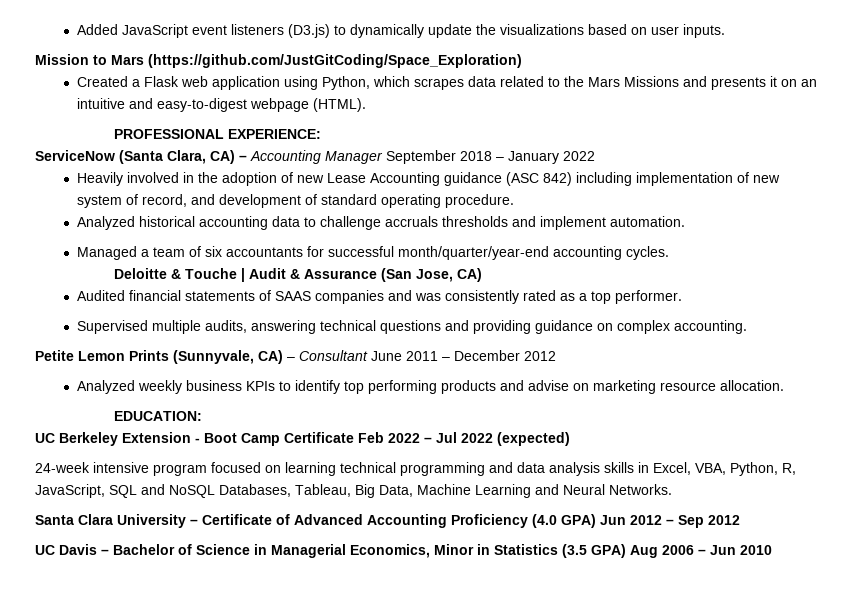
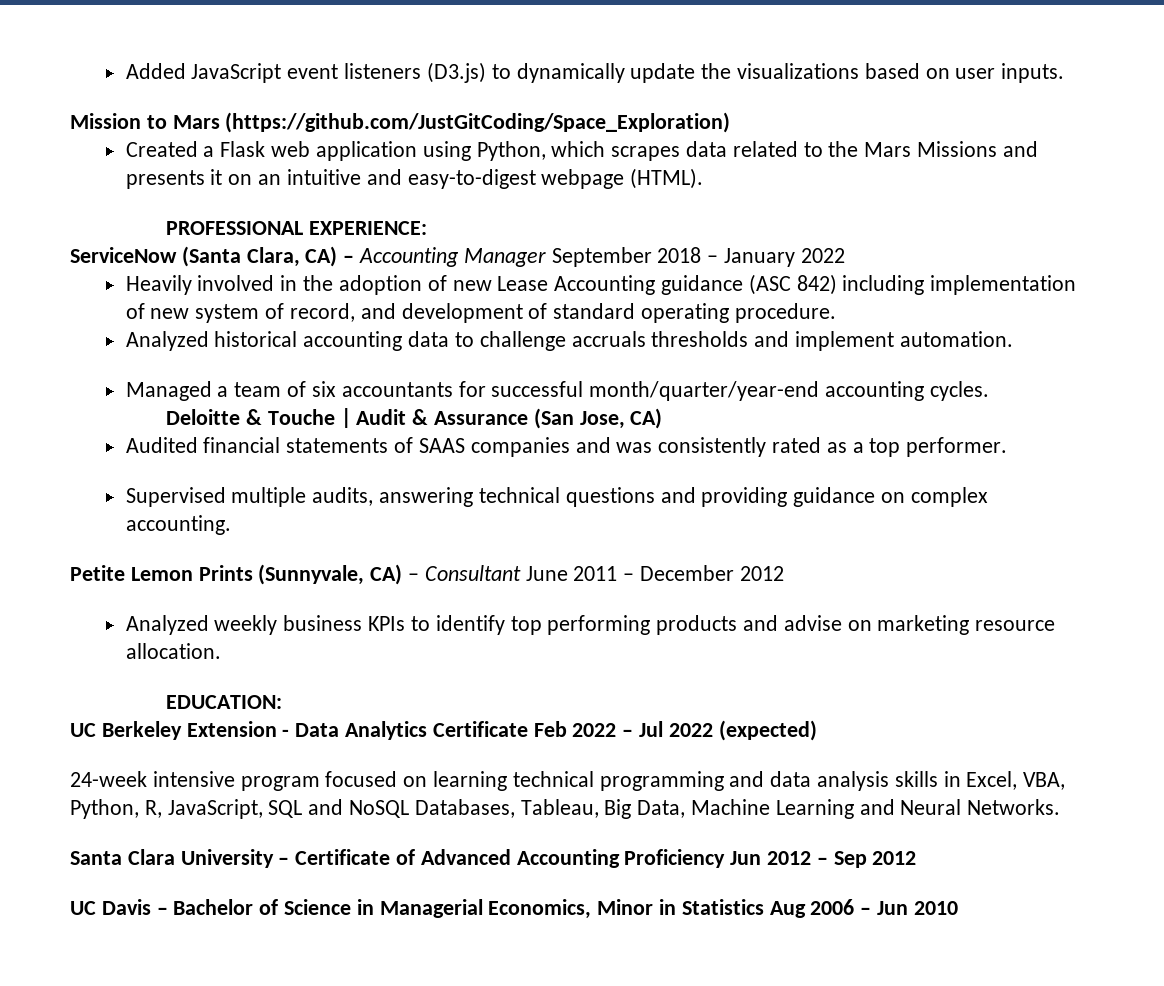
[204,433,280,446] Boot Camp -> [295,721,428,740] Data Analytics
[532,514,596,528] (4.0 GPA) -> (726, 858) none
[562,544,626,558] (3.5 GPA) -> (764, 907) none

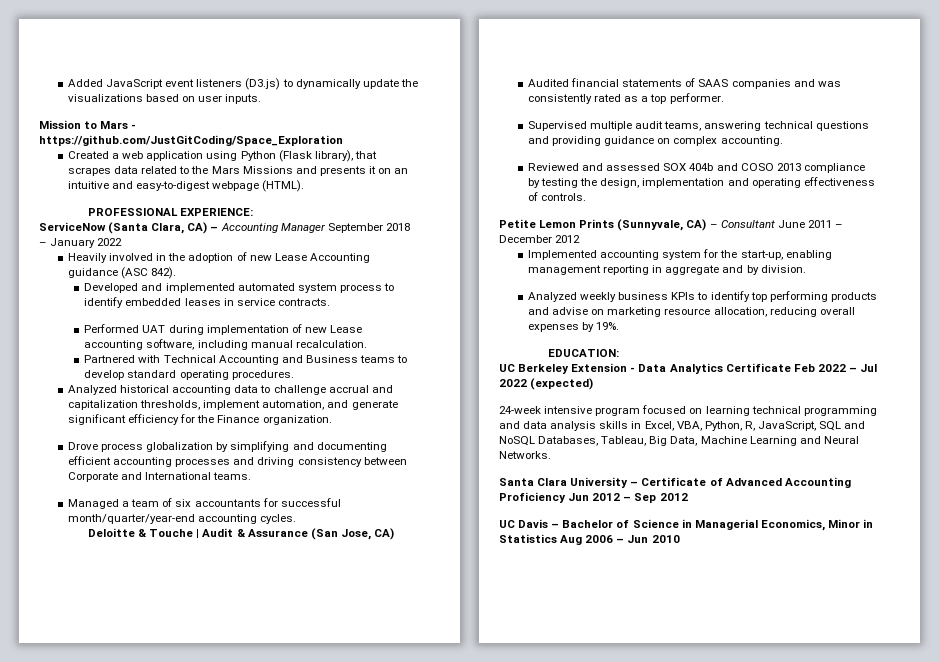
[225,112,731,133] (https://github.com/JustGitCoding/Space_Exploration) -> [131,124,137,129] [39,135,343,146] - https://github.com/JustGitCoding/Space_Exploration
[220,141,266,157] Flask -> (120, 156) none
[476,141,606,161] Python, which -> [240,150,377,162] Python (Flask library), that
[796,274,1077,295] [125,303,548,323] 842) including implementation of new system of record, and development of -> [151,267,177,279] [84,283,394,293] [84,297,330,308] [84,324,362,335] [84,339,367,350] [84,355,408,365] [84,370,125,380] 842). // Developed and implemented automated system process to identify embedded leases in service contracts. // Performed UAT during implementation of new Lease accounting software, including manual recalculation. // Partnered with Technical Accounting and Business teams to develop
[734,303,836,323] procedure. -> [231,370,294,380] procedures.
[571,331,1013,351] accruals thresholds and implement automation. -> [328,385,393,393] [67,400,398,410] [67,414,332,425] [67,441,387,452] [67,456,407,467] [67,472,252,482] accrual and capitalization thresholds, implement automation, and generate significant efficiency for the Finance organization. // Drove process globalization by simplifying and documenting efficient accounting processes and driving consistency between Corporate and International teams.
[312,487,374,506] audits, -> [635,121,702,131] audit teams,
(231, 525) none -> [527,163,865,173] [527,177,875,188] [527,192,587,201] // Reviewed and assessed SOX 404b and COSO 2013 compliance by testing the design, implementation and operating effectiveness of controls.
(784, 573) none -> [527,249,832,260] [527,265,806,275] // Implemented accounting system for the start-up, enabling management reporting in aggregate and by division.
[125,643,221,659] allocation. -> [713,307,855,317] [527,322,620,332] allocation, reducing overall expenses by 19%.

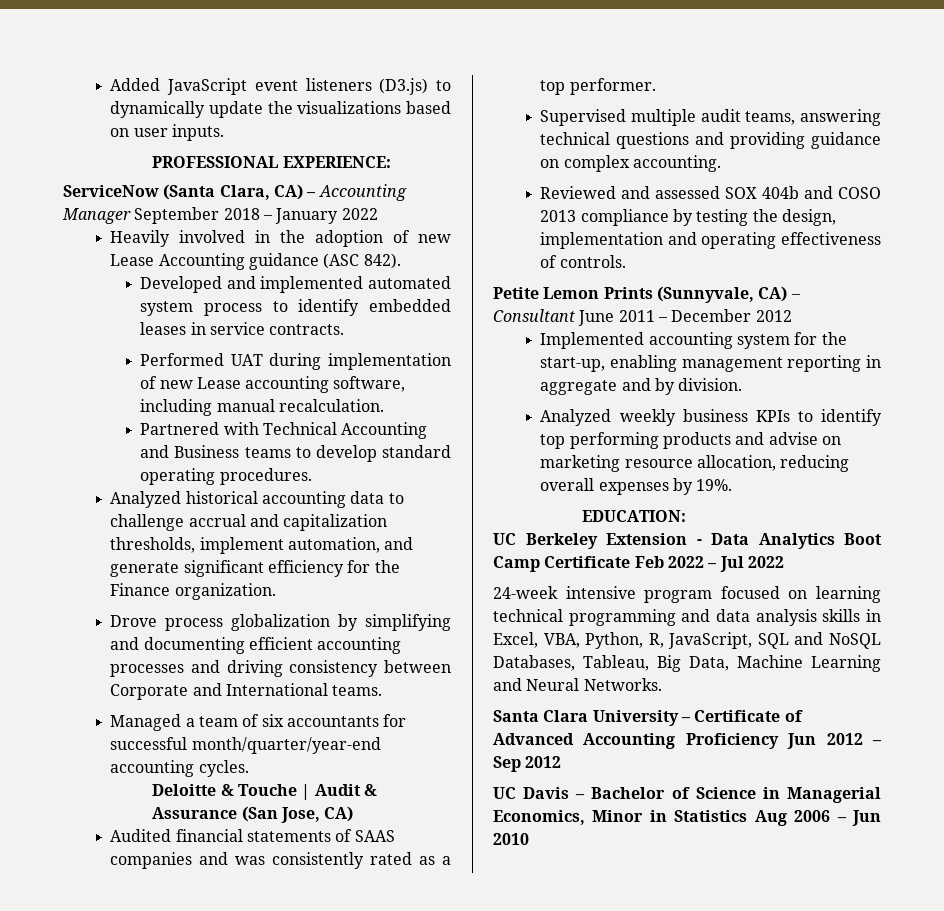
[39,120,137,129] [39,135,343,146] [67,150,377,162] [67,166,409,176] [67,180,305,192] // Mission to Mars - https://github.com/JustGitCoding/Space_Exploration // Created a web application using Python (Flask library), that scrapes data related to the Mars Missions and presents it on an intuitive and easy-to-digest webpage (HTML). -> (225, 132) none
(723, 368) none -> [844,533,882,545] [493,556,540,572] Boot Camp
[530,378,594,390] (expected) -> (784, 562) none

